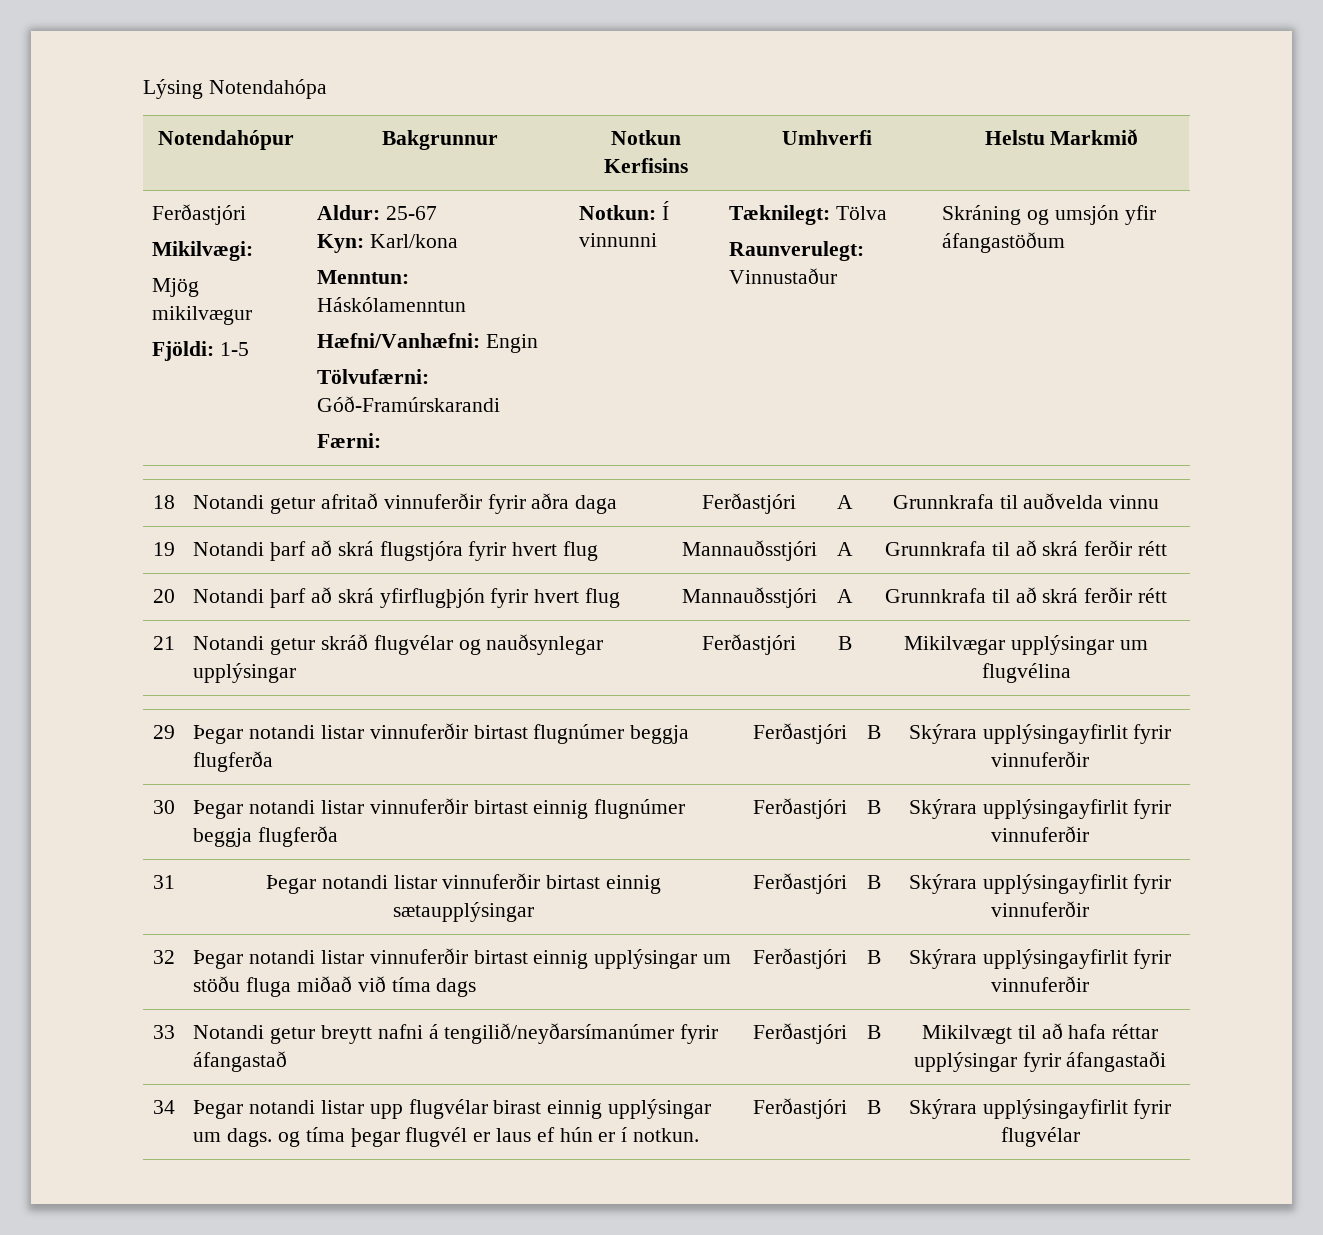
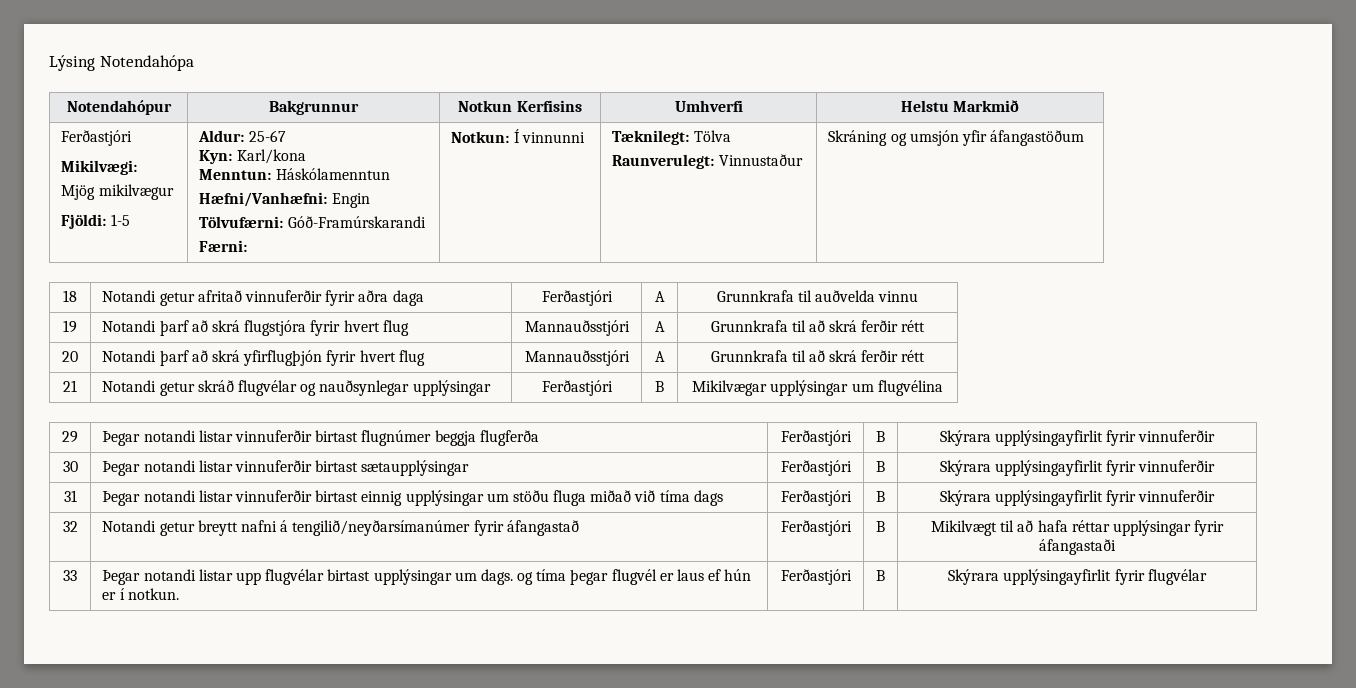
[533,799,686,819] [193,826,339,847] einnig flugnúmer beggja flugferða -> [361,460,470,476] sætaupplýsingar
[265,873,662,894] [393,902,534,922] [752,873,847,894] [866,875,881,889] [908,874,1172,894] [991,901,1089,917] [153,950,175,964] | Þegar notandi listar vinnuferðir birtast einnig sætaupplýsingar | Ferðastjóri | B | Skýrara upplýsingayfirlit fyrir vinnuferðir // 32 -> (77, 496) none
[153,1025,175,1039] 33 -> [62,521,78,532] 32
[153,1100,175,1114] 34 -> [63,570,77,581] 33
[493,1100,603,1119] birast einnig -> [327,569,371,581] birtast

